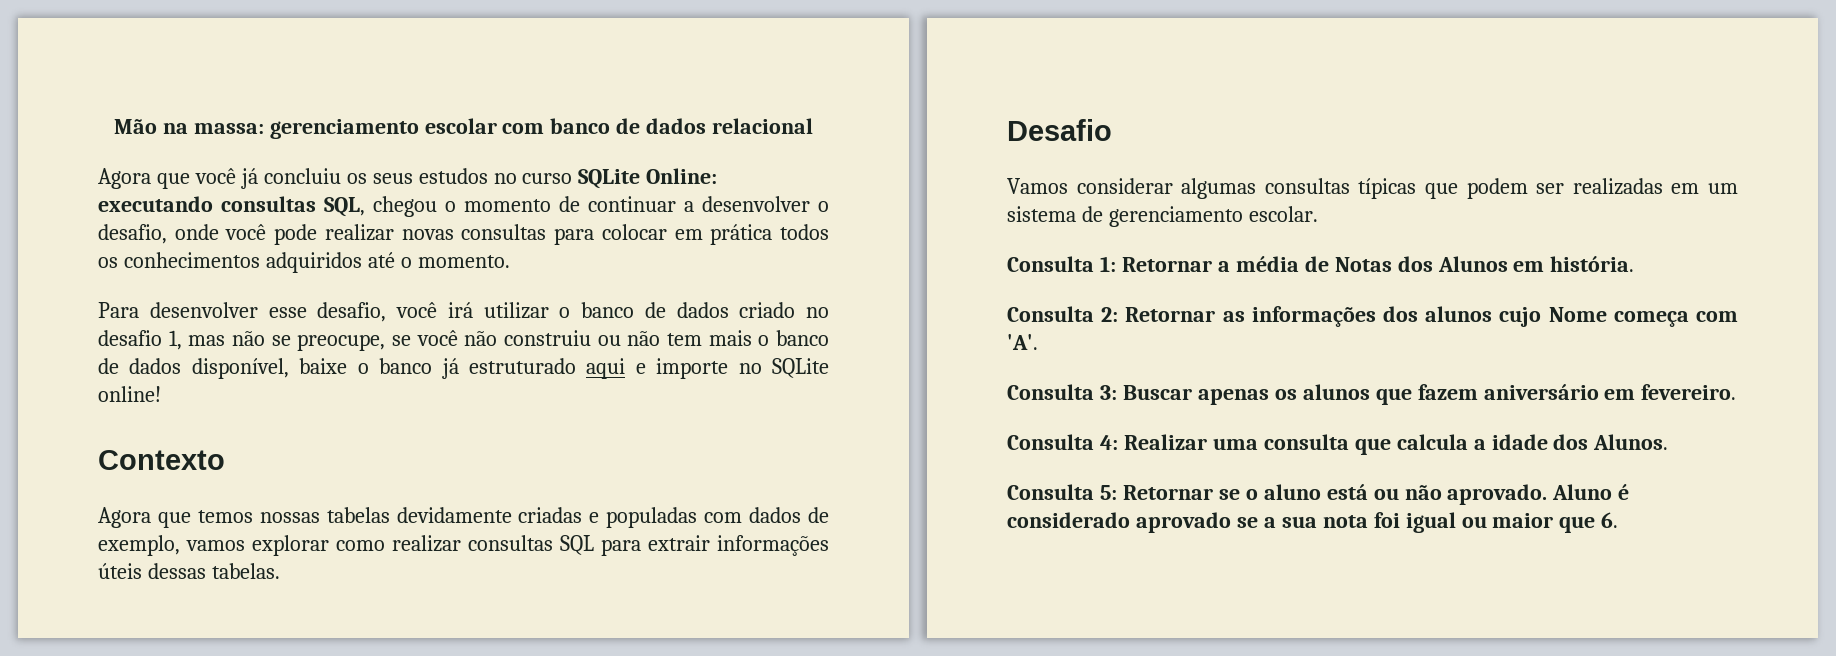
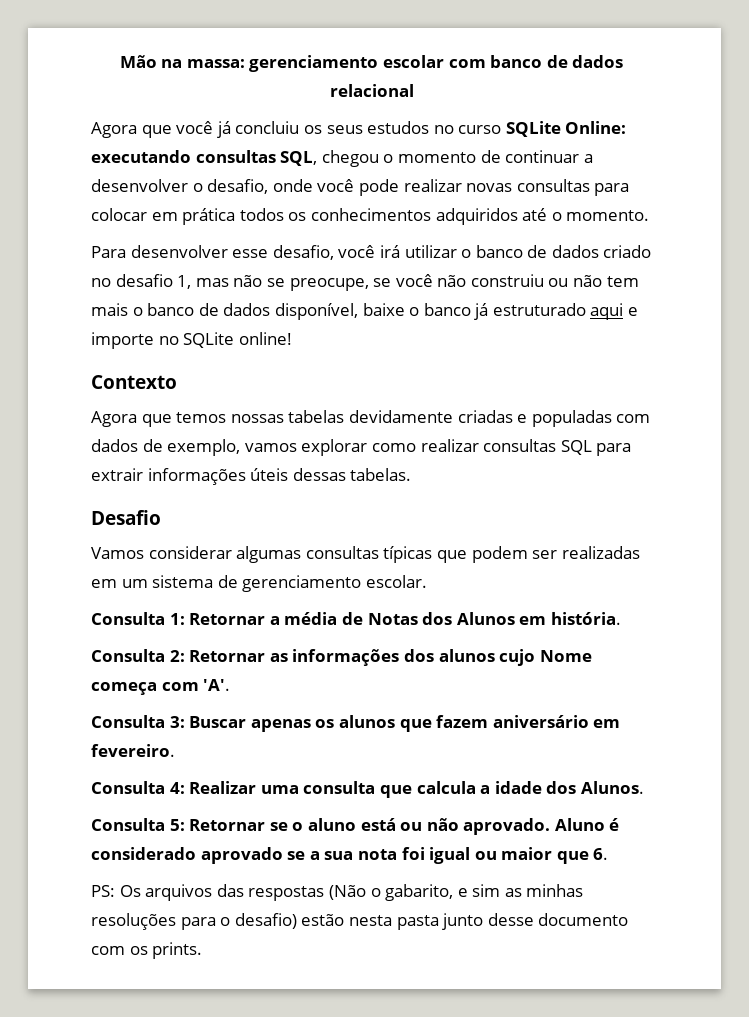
(1619, 520) none -> [91,884,584,901] [91,913,629,930] [91,942,203,959] // PS: Os arquivos das respostas (Não o gabarito, e sim as minhas resoluções para o desafio) estão nesta pasta junto desse documento com os prints.

